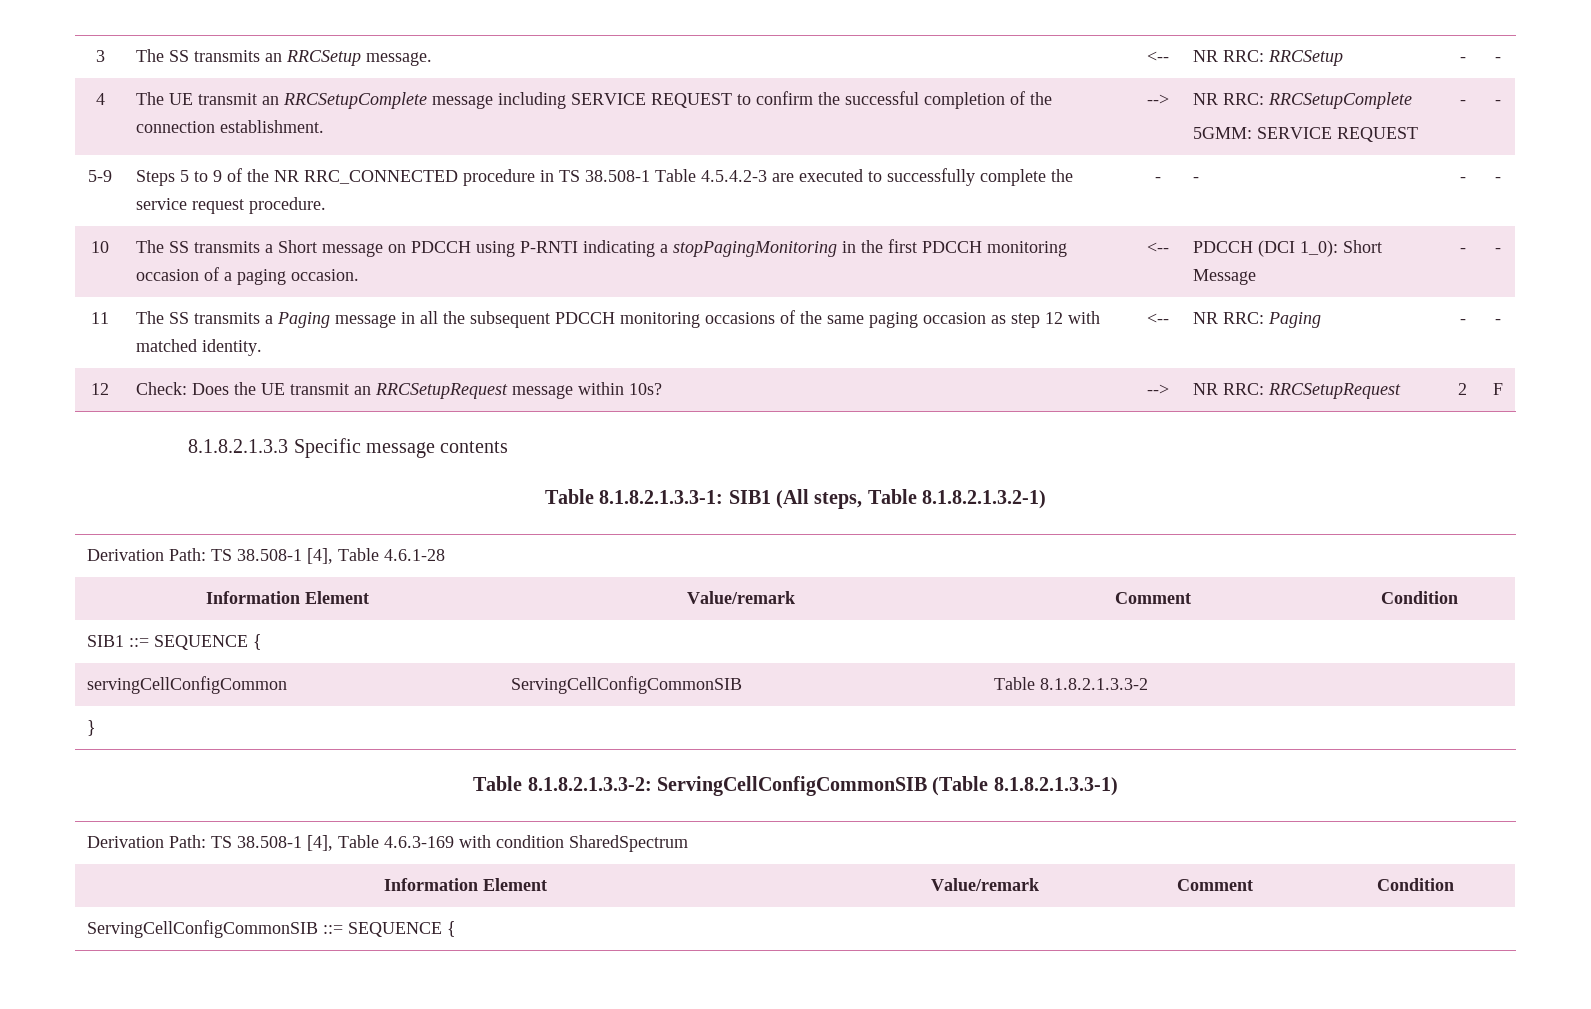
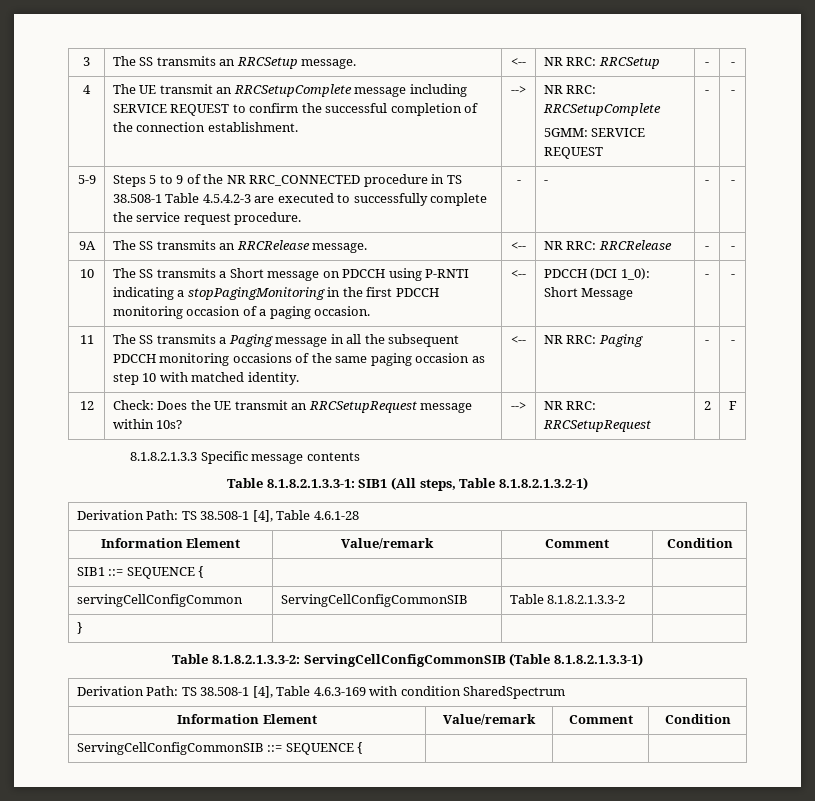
(1501, 179) none -> [78,241,96,250] [112,240,368,253] [511,242,526,250] [543,240,672,250] [705,246,709,250] [730,246,735,250] // 9A | The SS transmits an RRCRelease message. | <-- | NR RRC: RRCRelease | - | -
[1045,312,1064,324] 12 -> [142,373,157,382] 10

